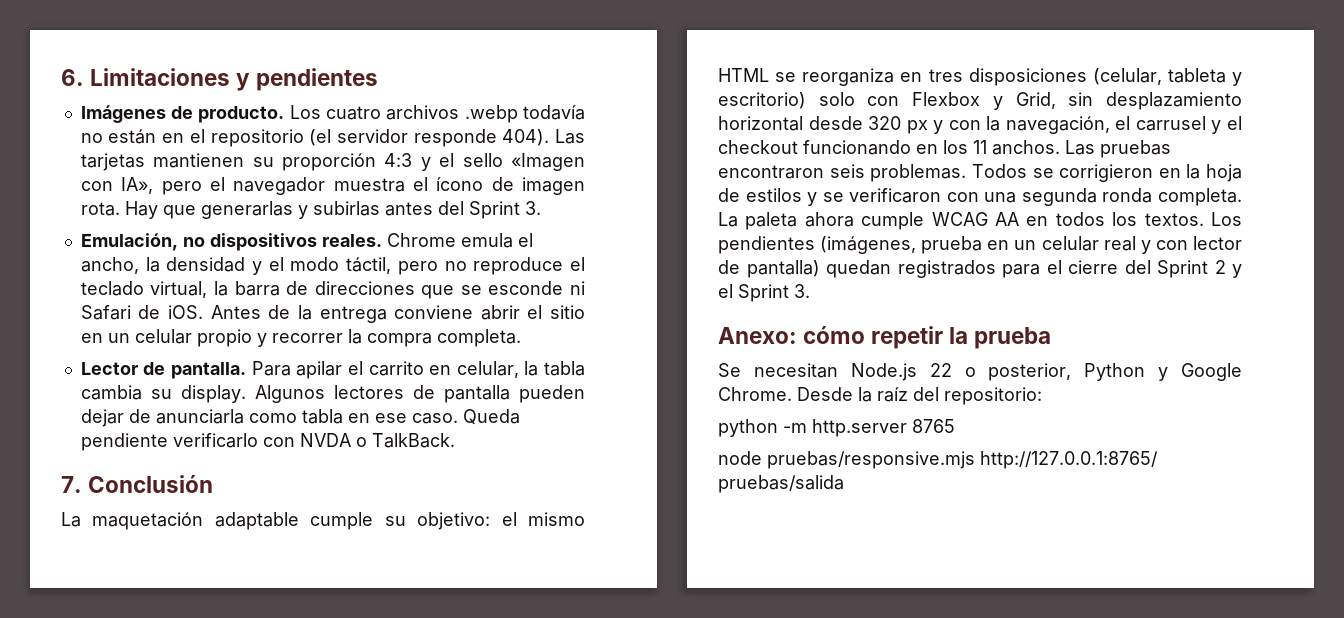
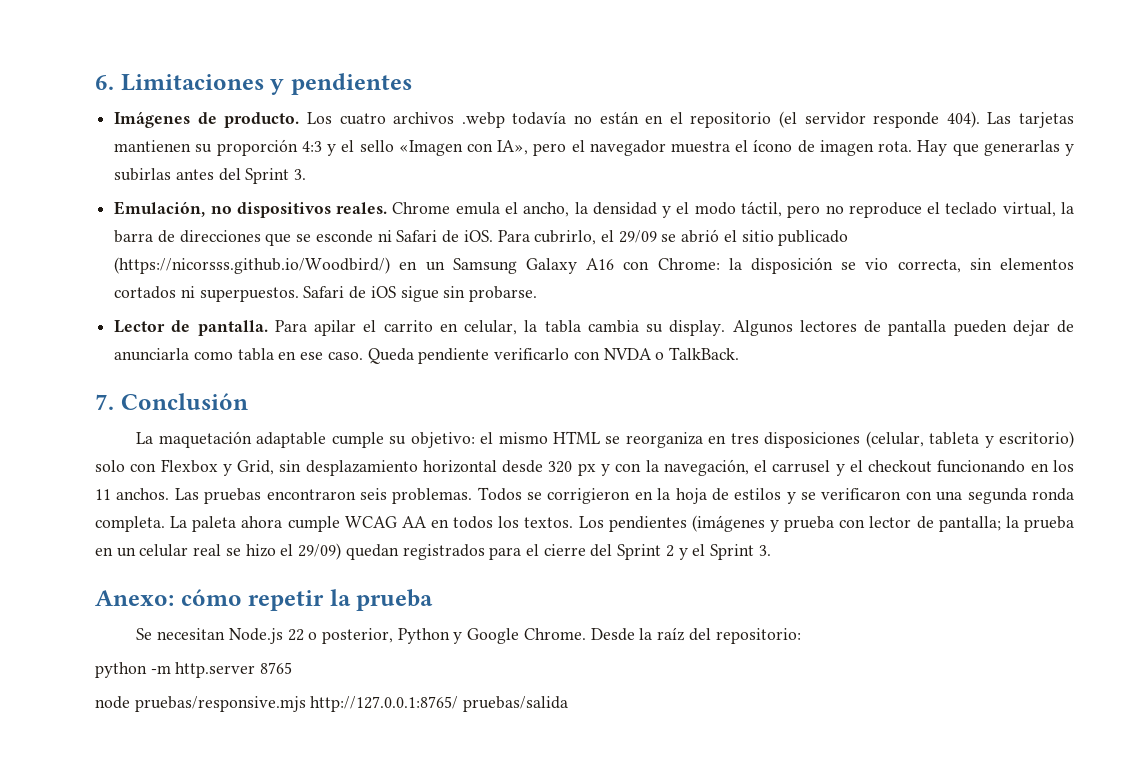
[210,305,585,323] [80,329,521,347] Antes de la entrega conviene abrir el sitio en un celular propio y recorrer la compra completa. -> [497,229,849,246] [114,257,1074,274] [114,286,538,302] Para cubrirlo, el 29/09 se abrió el sitio publicado (https://nicorsss.github.io/Woodbird/) en un Samsung Galaxy A16 con Chrome: la disposición se vio correcta, sin elementos cortados ni superpuestos. Safari de iOS sigue sin probarse.
[820,236,917,254] (imágenes, -> [691,515,1019,532] (imágenes y prueba con lector de pantalla; la
[1140,236,1242,254] [718,260,820,278] y con lector de pantalla) -> [225,543,342,560] se hizo el 29/09)

